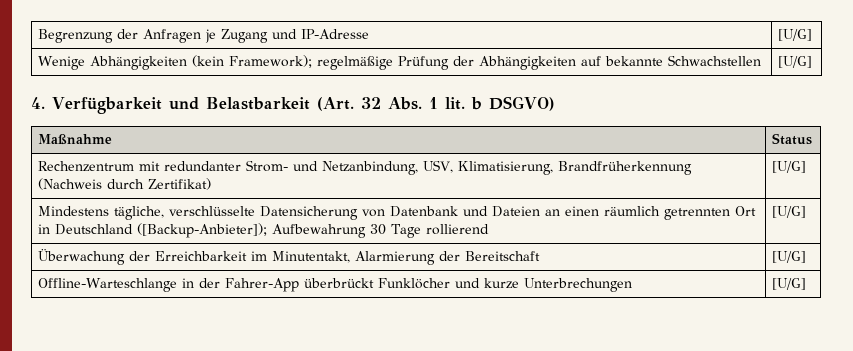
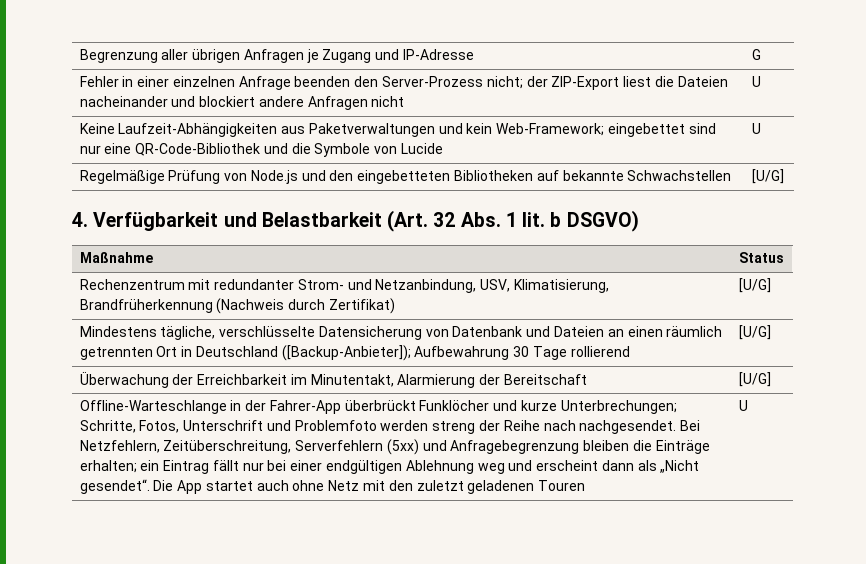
[117,29,139,39] der -> [161,49,241,63] aller übrigen
[778,29,813,41] [38,55,577,70] [U/G] // Wenige Abhängigkeiten (kein Framework); regelmäßige Prüfung der Abhängigkeiten -> [751,49,761,60] [79,76,728,90] [79,96,405,110] [751,76,761,87] [79,123,716,137] [79,143,444,157] [751,123,761,134] [79,170,534,184] G // Fehler in einer einzelnen Anfrage beenden den Server-Prozess nicht; der ZIP-Export liest die Dateien nacheinander und blockiert andere Anfragen nicht | U // Keine Laufzeit-Abhängigkeiten aus Paketverwaltungen und kein Web-Framework; eingebettet sind nur eine QR-Code-Bibliothek und die Symbole von Lucide | U // Regelmäßige Prüfung von Node.js und den eingebetteten Bibliotheken
[524,278,633,292] [772,278,807,290] Unterbrechungen | [U/G] -> [560,400,677,414] [79,420,701,434] [79,439,710,455] [79,460,700,474] [79,479,586,494] [738,400,748,411] Unterbrechungen; Schritte, Fotos, Unterschrift und Problemfoto werden streng der Reihe nach nachgesendet. Bei Netzfehlern, Zeitüberschreitung, Serverfehlern (5xx) und Anfragebegrenzung bleiben die Einträge erhalten; ein Eintrag fällt nur bei einer endgültigen Ablehnung weg und erscheint dann als „Nicht gesendet“. Die App startet auch ohne Netz mit den zuletzt geladenen Touren | U

